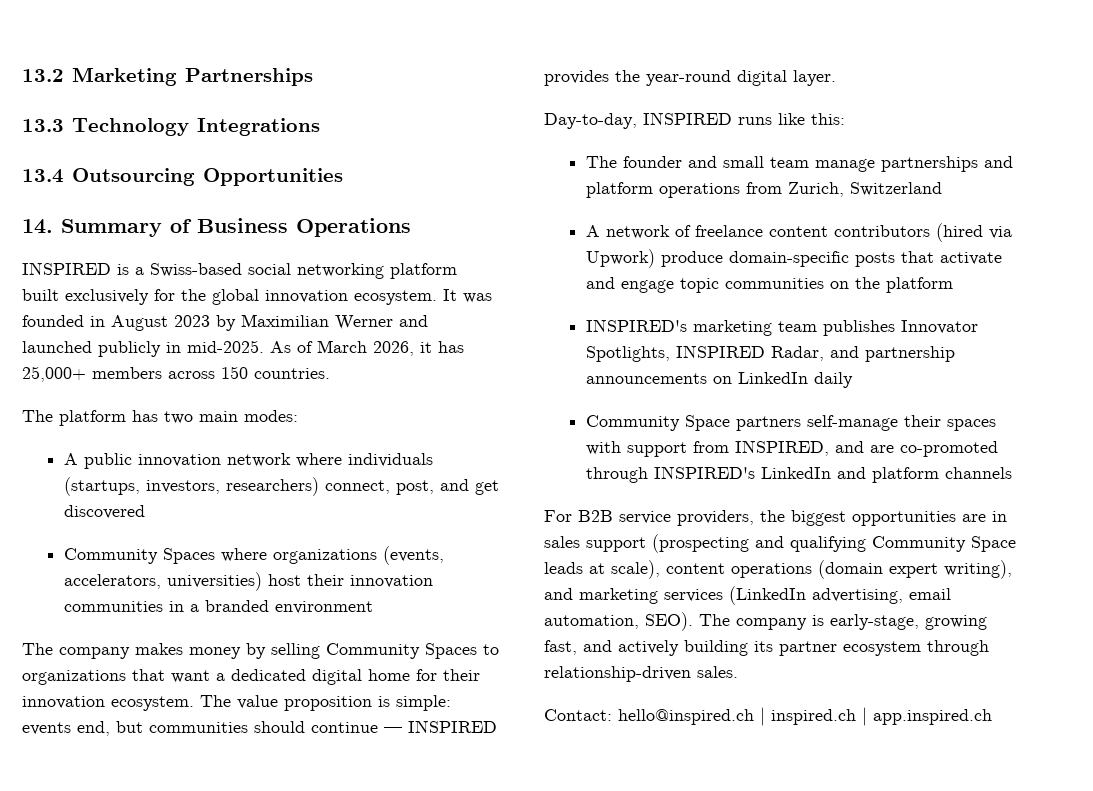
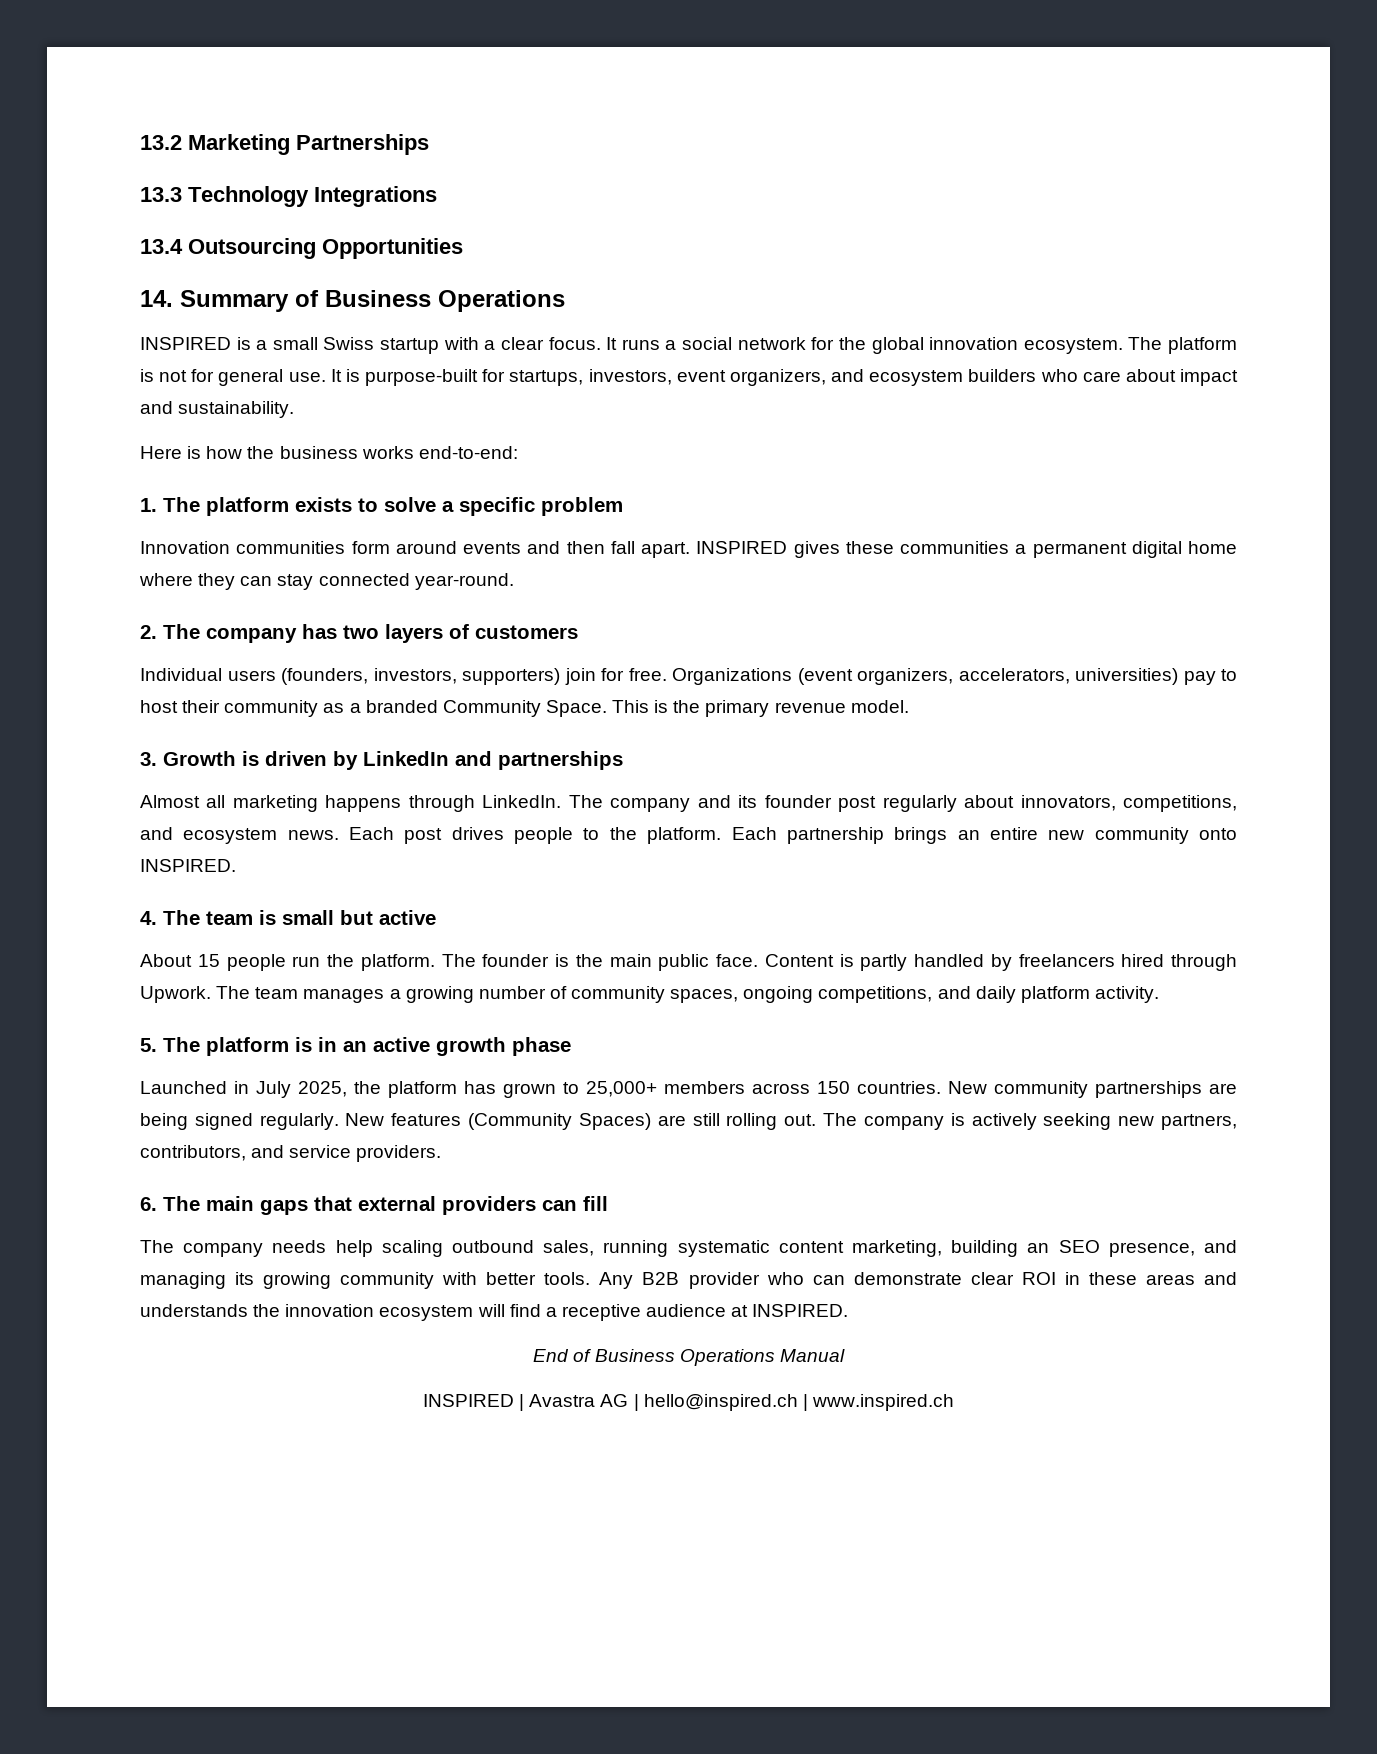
[150,263,457,279] [22,289,149,305] Swiss-based social networking platform built exclusively -> [272,337,806,354] small Swiss startup with a clear focus. It runs a social network
[443,289,492,303] [22,314,428,331] [22,340,464,357] It was founded in August 2023 by Maximilian Werner and launched publicly in mid-2025. As of March 2026, it has -> [1128,337,1237,354] [140,369,1238,386] [140,401,295,418] [140,446,518,459] [140,497,623,516] [140,541,1237,558] [139,573,514,590] [140,624,578,643] [140,668,1237,685] [140,700,909,717] [140,751,623,770] [140,795,1237,812] [140,827,1238,844] [140,859,236,872] [140,910,436,925] [140,954,1237,971] [140,986,1159,1003] [140,1037,571,1056] [140,1081,579,1098] The platform is not for general use. It is purpose-built for startups, investors, event organizers, and ecosystem builders who care about impact and sustainability. // Here is how the business works end-to-end: // 1. The platform exists to solve a specific problem // Innovation communities form around events and then fall apart. INSPIRED gives these communities a permanent digital home where they can stay connected year-round. // 2. The company has two layers of customers // Individual users (founders, investors, supporters) join for free. Organizations (event organizers, accelerators, universities) pay to host their community as a branded Community Space. This is the primary revenue model. // 3. Growth is driven by LinkedIn and partnerships // Almost all marketing happens through LinkedIn. The company and its founder post regularly about innovators, competitions, and ecosystem news. Each post drives people to the platform. Each partnership brings an entire new community onto INSPIRED. // 4. The team is small but active // About 15 people run the platform. The founder is the main public face. Content is partly handled by freelancers hired through Upwork. The team manages a growing number of community spaces, ongoing competitions, and daily platform activity. // 5. The platform is in an active growth phase // Launched in July 2025, the platform has grown to
[22,410,298,426] [63,453,433,469] [63,477,499,496] [63,505,145,519] [63,546,444,565] [63,572,433,591] [63,600,373,614] [22,643,499,659] [22,669,480,685] [22,695,451,711] [22,720,497,736] [544,70,836,86] [544,112,845,129] [585,156,1013,172] [585,182,942,198] [585,223,1012,242] [585,249,1002,268] [585,277,953,293] [585,319,978,336] [585,345,955,362] [585,372,853,388] [585,415,996,431] [585,440,998,457] [585,466,1012,483] [544,510,1007,526] [544,534,1016,553] [544,560,1012,579] [544,586,951,605] [544,612,987,631] [544,640,989,656] [544,666,738,682] [544,707,992,726] // The platform has two main modes: // A public innovation network where individuals (startups, investors, researchers) connect, post, and get discovered // Community Spaces where organizations (events, accelerators, universities) host their innovation communities in a branded environment // The company makes money by selling Community Spaces to organizations that want a dedicated digital home for their innovation ecosystem. The value proposition is simple: events end, but communities should continue — INSPIRED provides the year-round digital layer. // Day-to-day, INSPIRED runs like this: // The founder and small team manage partnerships and platform operations from Zurich, Switzerland // A network of freelance content contributors (hired via Upwork) produce domain-specific posts that activate and engage topic communities on the platform // INSPIRED's marketing team publishes Innovator Spotlights, INSPIRED Radar, and partnership announcements on LinkedIn daily // Community Space partners self-manage their spaces with support from INSPIRED, and are co-promoted through INSPIRED's LinkedIn and platform channels // For B2B service providers, the biggest opportunities are in sales support (prospecting and qualifying Community Space leads at scale), content operations (domain expert writing), and marketing services (LinkedIn advertising, email automation, SEO). The company is early-stage, growing fast, and actively building its partner ecosystem through relationship-driven sales. // Contact: hello@inspired.ch | inspired.ch | app.inspired.ch -> [948,1081,1237,1098] [140,1113,1238,1130] [140,1145,442,1162] [140,1196,608,1215] [140,1240,1238,1257] [140,1272,1237,1289] [140,1304,849,1321] [533,1349,845,1366] [423,1394,954,1411] New community partnerships are being signed regularly. New features (Community Spaces) are still rolling out. The company is actively seeking new partners, contributors, and service providers. // 6. The main gaps that external providers can fill // The company needs help scaling outbound sales, running systematic content marketing, building an SEO presence, and managing its growing community with better tools. Any B2B provider who can demonstrate clear ROI in these areas and understands the innovation ecosystem will find a receptive audience at INSPIRED. // End of Business Operations Manual // INSPIRED | Avastra AG | hello@inspired.ch | www.inspired.ch

